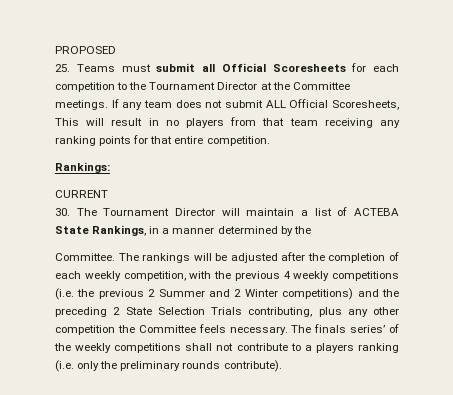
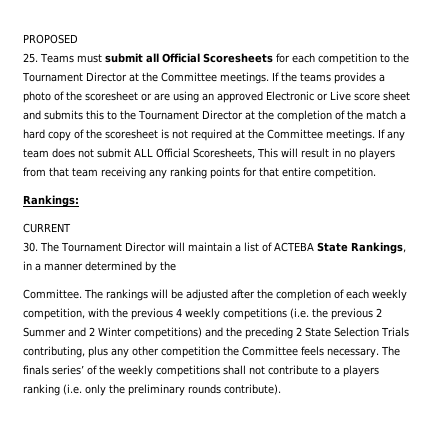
(119, 103) none -> [280,72,385,84] [23,91,410,103] [23,110,406,122] [23,129,385,141] the teams provides a photo of the scoresheet or are using an approved Electronic or Live score sheet and submits this to the Tournament Director at the completion of the match a hard copy of the scoresheet is not required at the Committee meetings. If

